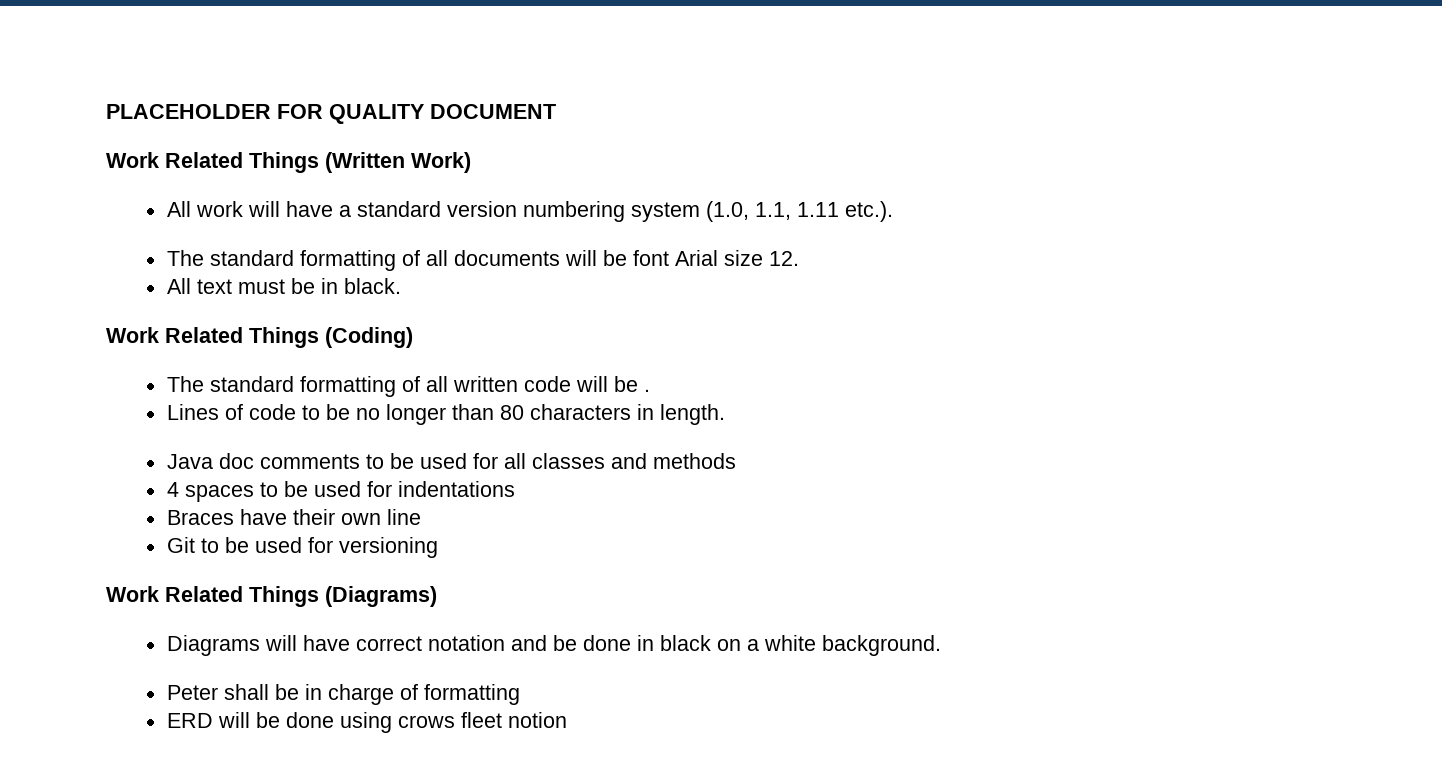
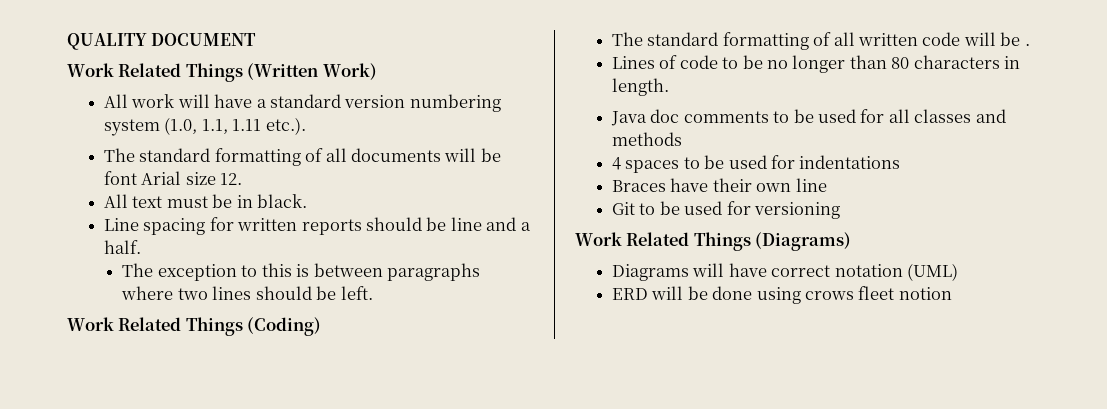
[106,104,323,119] PLACEHOLDER FOR -> (67, 41) none
(401, 286) none -> [103,217,531,235] [103,240,141,254] [122,263,481,281] [121,286,373,300] // Line spacing for written reports should be line and a half. // The exception to this is between paragraphs where two lines should be left.
[510,635,941,656] [166,684,520,705] and be done in black on a white background. // Peter shall be in charge of formatting -> [907,263,959,281] (UML)

